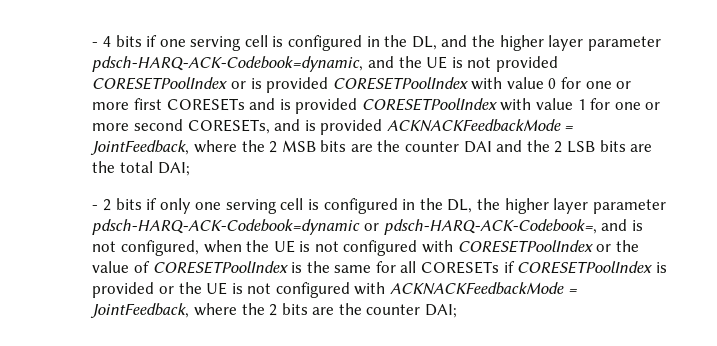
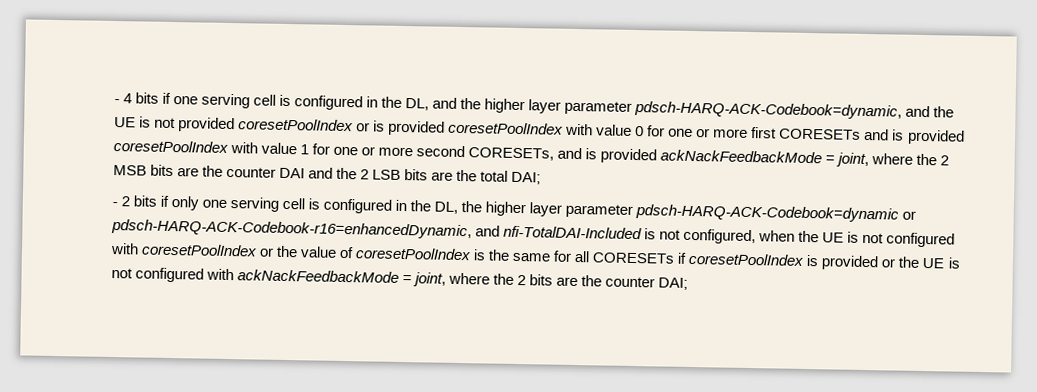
[92,77,229,90] CORESETPoolIndex -> [237,118,353,132] coresetPoolIndex
[332,77,469,90] CORESETPoolIndex -> [447,121,563,135] coresetPoolIndex
[361,98,498,111] CORESETPoolIndex -> [112,139,228,153] coresetPoolIndex
[386,119,574,132] [90,140,190,155] ACKNACKFeedbackMode = JointFeedback, -> [660,149,870,168] ackNackFeedbackMode = joint,
[383,219,628,235] pdsch-HARQ-ACK-Codebook=, and -> [110,218,642,240] pdsch-HARQ-ACK-Codebook-r16=enhancedDynamic, and nfi-TotalDAI-Included
[457,240,594,253] CORESETPoolIndex -> [140,243,257,257] coresetPoolIndex
[152,261,289,274] CORESETPoolIndex -> [354,247,471,261] coresetPoolIndex
[517,261,654,274] CORESETPoolIndex -> [688,252,805,266] coresetPoolIndex
[390,282,577,295] [90,303,190,318] ACKNACKFeedbackMode = JointFeedback, -> [236,269,446,287] ackNackFeedbackMode = joint,

